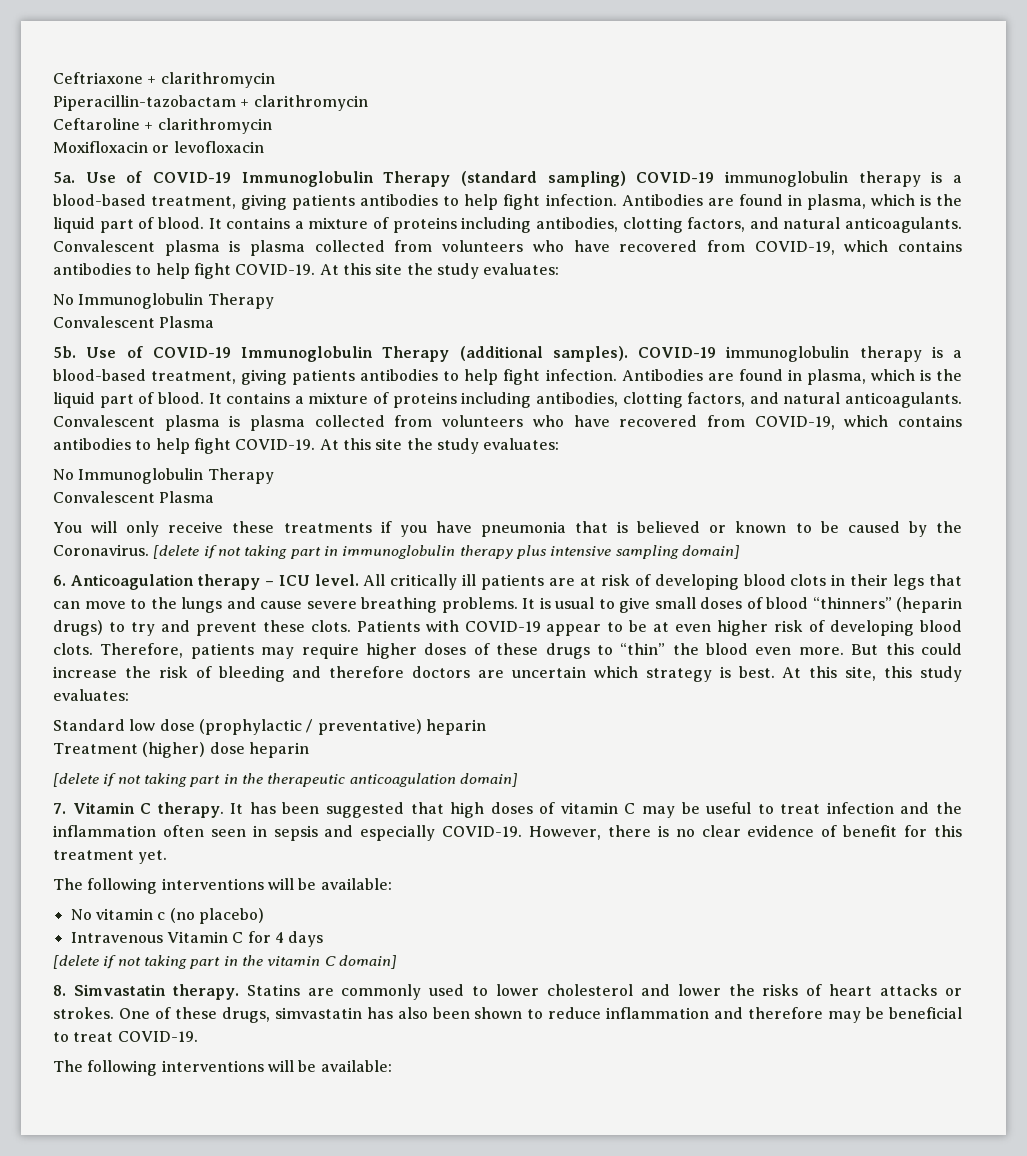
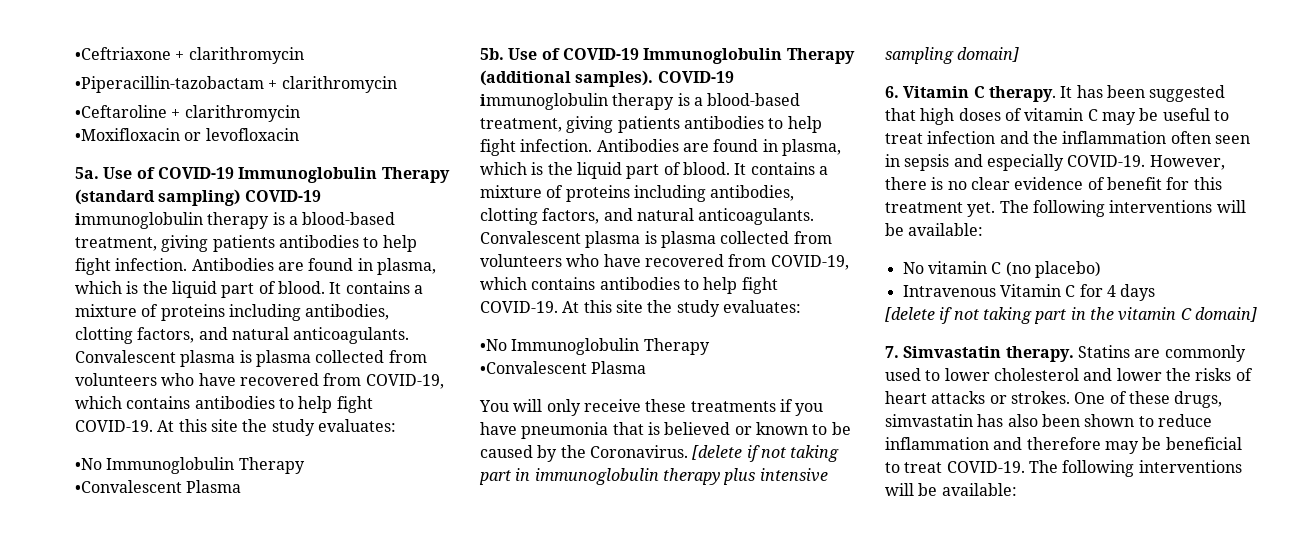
[53,72,275,88] [53,95,368,111] [53,118,272,134] [53,141,148,153] Ceftriaxone + clarithromycin // Piperacillin-tazobactam + clarithromycin // Ceftaroline + clarithromycin // Moxifloxacin -> [75,47,304,64] [75,76,397,93] [75,105,300,122] [75,128,180,141] •Ceftriaxone + clarithromycin // •Piperacillin-tazobactam + clarithromycin // •Ceftaroline + clarithromycin // •Moxifloxacin
[53,293,274,309] [53,316,155,328] No Immunoglobulin Therapy // Convalescent -> [75,457,305,474] [75,480,182,493] •No Immunoglobulin Therapy // •Convalescent
[53,468,274,484] [53,491,155,503] No Immunoglobulin Therapy // Convalescent -> [480,338,710,355] [480,361,587,374] •No Immunoglobulin Therapy // •Convalescent
[70,574,962,590] [53,597,962,613] [53,620,962,636] [53,643,963,659] [53,666,963,682] [53,689,129,701] [53,719,486,735] [53,742,309,758] [53,773,518,787] [53,803,66,814] Anticoagulation therapy – ICU level. All critically ill patients are at risk of developing blood clots in their legs that can move to the lungs and cause severe breathing problems. It is usual to give small doses of blood “thinners” (heparin drugs) to try and prevent these clots. Patients with COVID-19 appear to be at even higher risk of developing blood clots. Therefore, patients may require higher doses of these drugs to “thin” the blood even more. But this could increase the risk of bleeding and therefore doctors are uncertain which strategy is best. At this site, this study evaluates: // Standard low dose (prophylactic / preventative) heparin // Treatment (higher) dose heparin // [delete if not taking part in the therapeutic anticoagulation domain] // 7. -> (899, 92) none
(168, 857) // -> (996, 209) none
[157,912,166,920] c -> [991,262,1002,274] C
[53,985,66,996] 8. -> [885,346,899,358] 7.
(198, 1036) // -> (1025, 467) none

